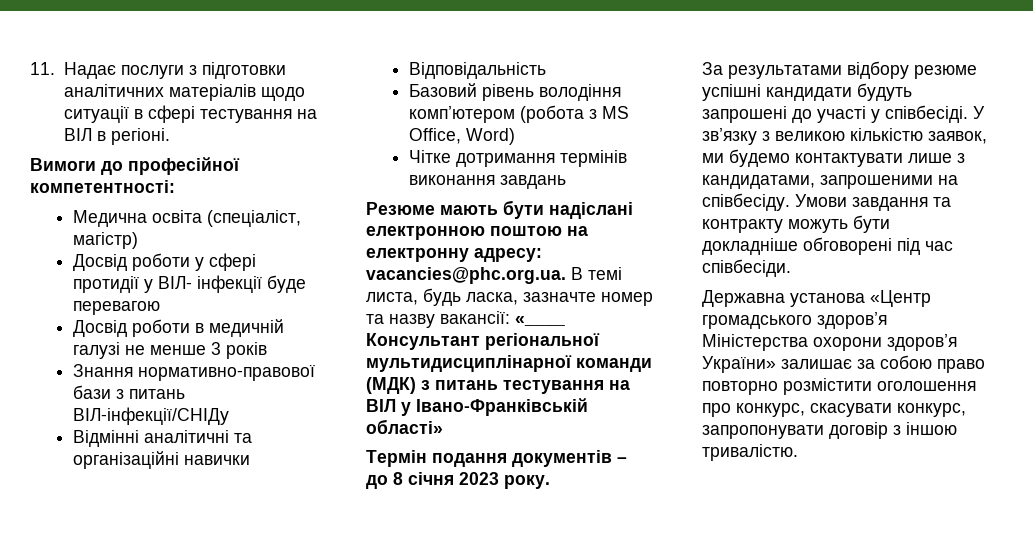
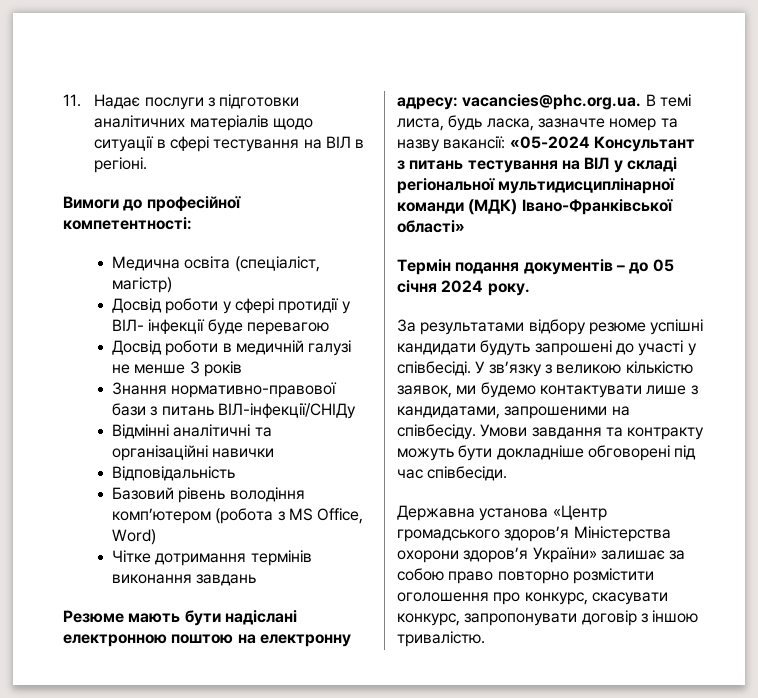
[515,316,565,326] [366,333,600,350] [366,355,652,372] [366,377,416,394] «____ Консультант регіональної мультидисциплінарної команди (МДК) -> [509,136,695,152] «05-2024 Консультант
[416,398,588,416] Івано-Франківській -> [626,157,677,172] [397,178,676,194] [397,199,673,215] складі регіональної мультидисциплінарної команди (МДК) Івано-Франківської
[393,472,499,485] 8 січня 2023 -> [652,259,674,272] [397,280,484,293] 05 січня 2024

